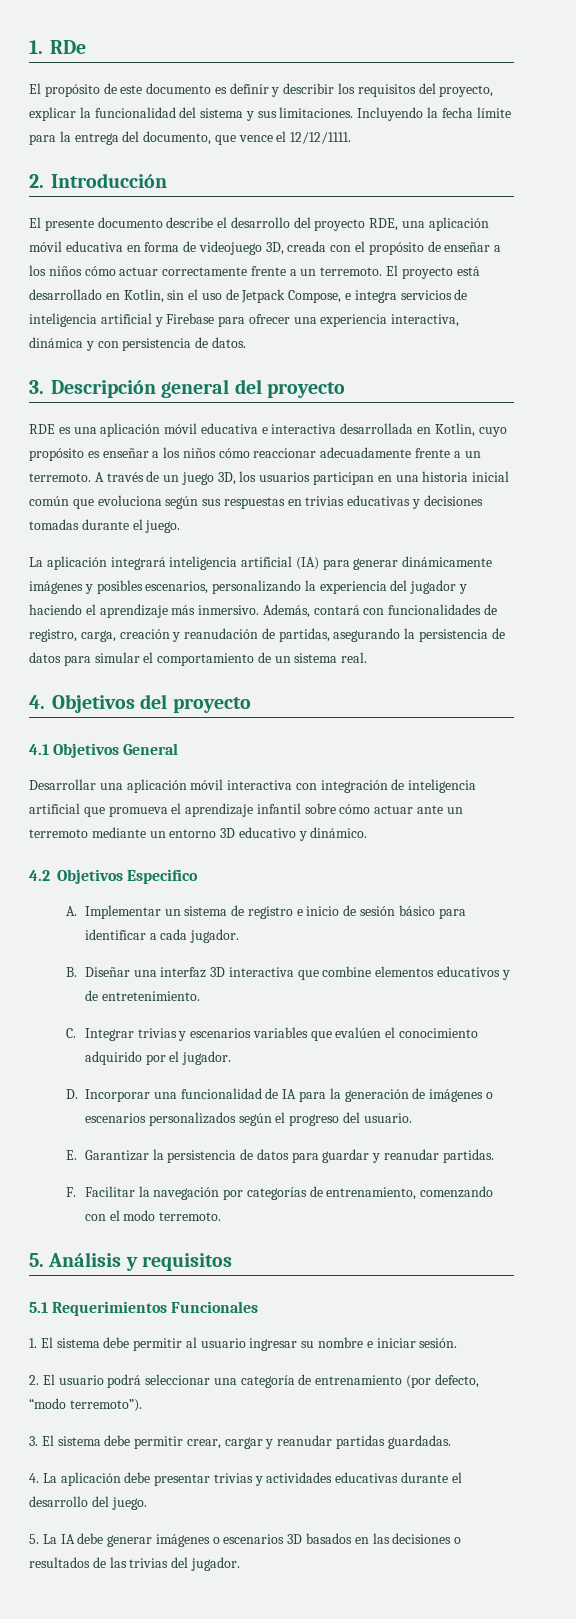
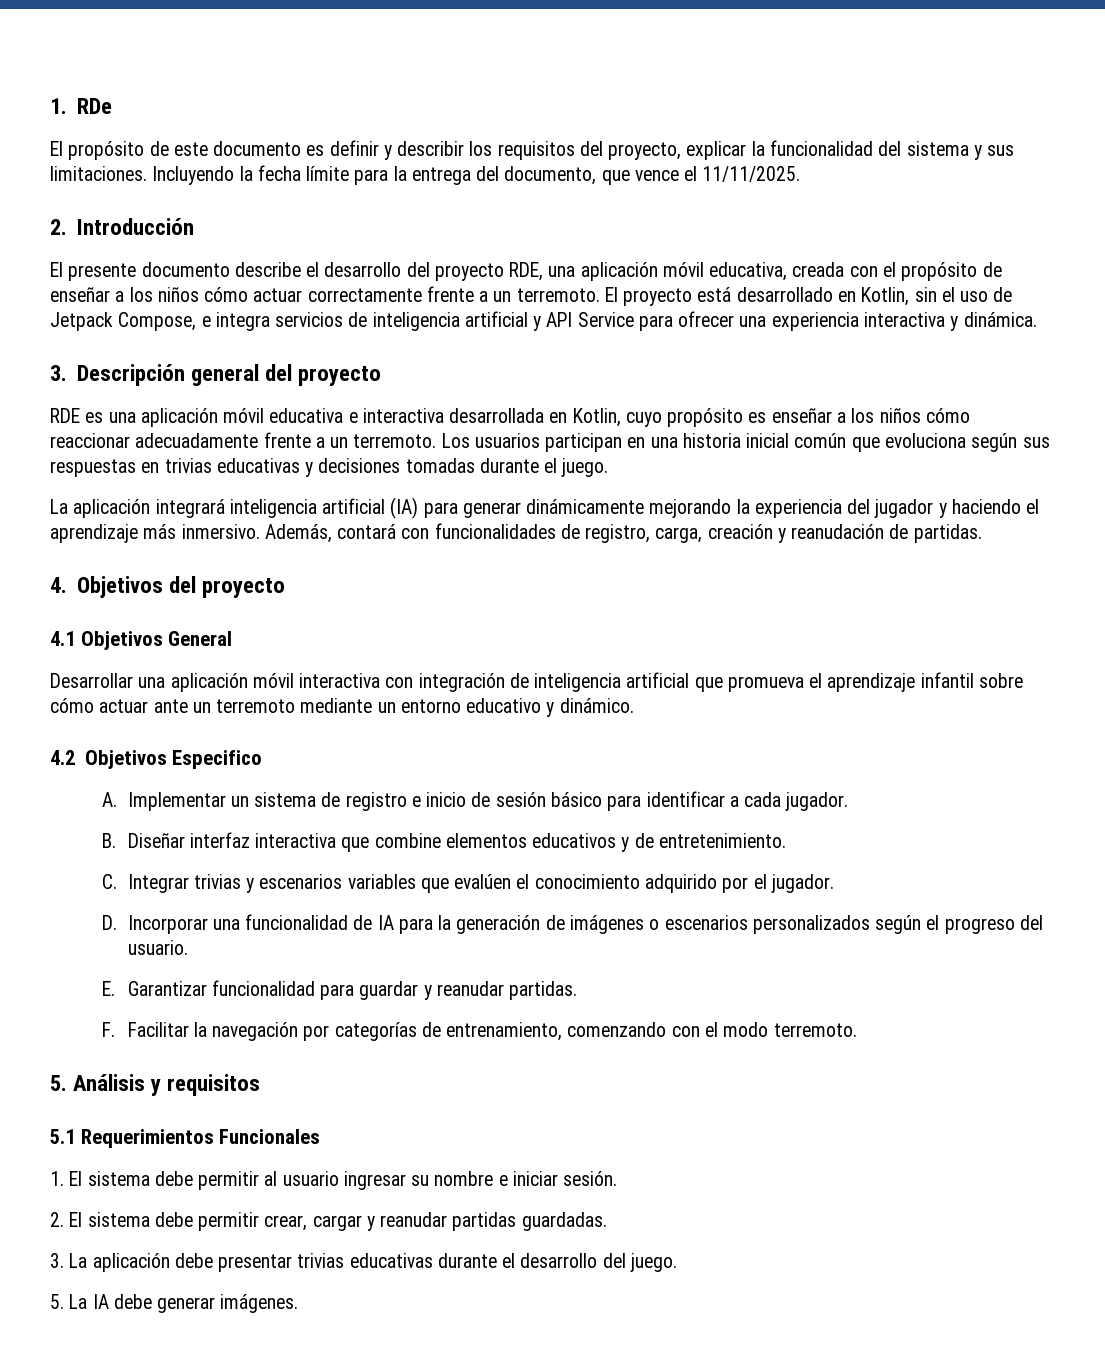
[290,132,352,144] 12/12/1111. -> [702,166,801,182] 11/11/2025.
[65,241,284,255] educativa en forma de videojuego 3D, -> [709,262,788,281] educativa,
[166,313,215,324] Firebase -> [546,312,634,327] API Service
[391,314,460,327] [29,337,246,351] interactiva, dinámica y con persistencia de datos. -> [863,312,1037,331] interactiva y dinámica.
[94,471,257,485] A través de un juego 3D, los -> [441,433,470,448] Los
[29,580,302,594] imágenes y posibles escenarios, personalizando -> [649,499,732,518] mejorando
[278,628,505,642] [29,652,368,666] partidas, asegurando la persistencia de datos para simular el comportamiento de un sistema real. -> [913,524,982,543] partidas.
[220,828,236,838] 3D -> (461, 706) none
[133,967,226,978] una interfaz 3D -> [189,832,250,848] interfaz
[152,1149,289,1163] la persistencia de datos -> [211,980,315,996] funcionalidad
[58,1374,479,1388] [29,1398,142,1412] [29,1435,54,1446] usuario podrá seleccionar una categoría de entrenamiento (por defecto, “modo terremoto”). // 3. El -> (83, 1219) none
[29,1473,39,1483] 4. -> [50,1253,64,1268] 3.
[254,1472,333,1486] y actividades -> (345, 1260) none
[155,1533,462,1547] [29,1557,240,1571] imágenes o escenarios 3D basados en las decisiones o resultados de las trivias del jugador. -> [220,1294,299,1313] imágenes.

